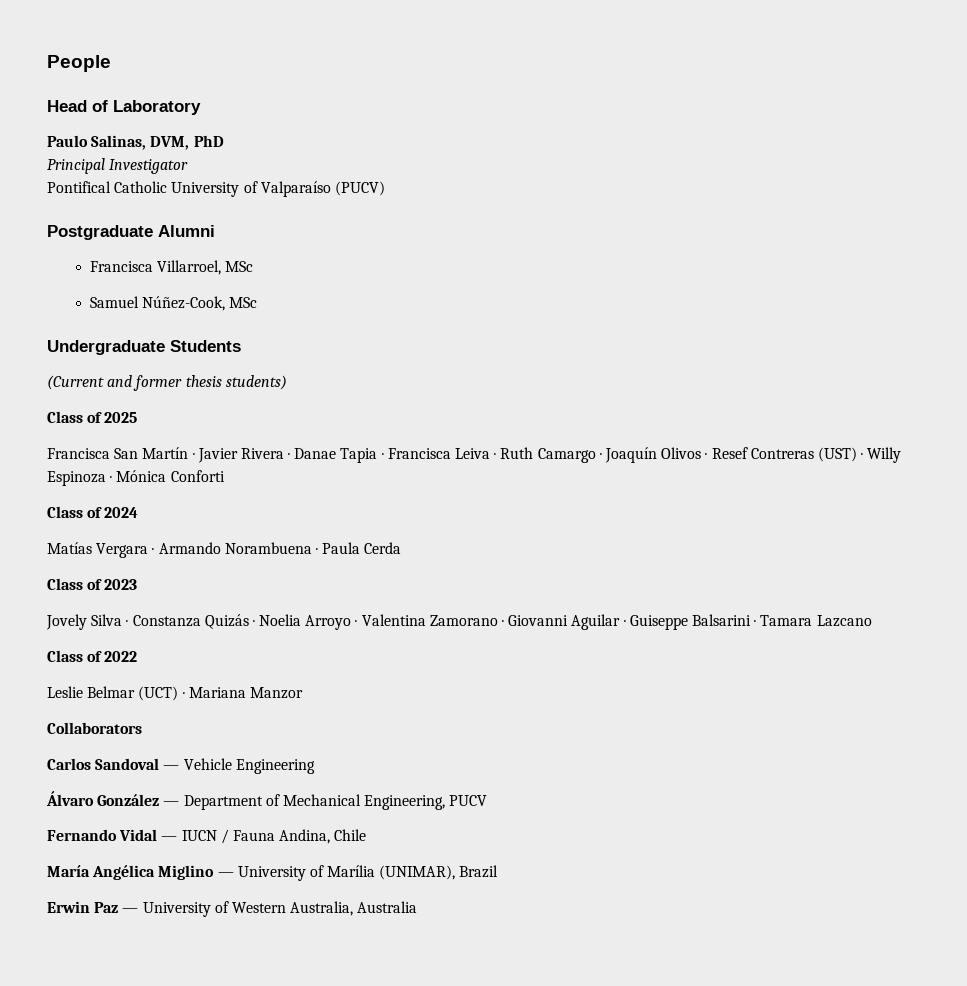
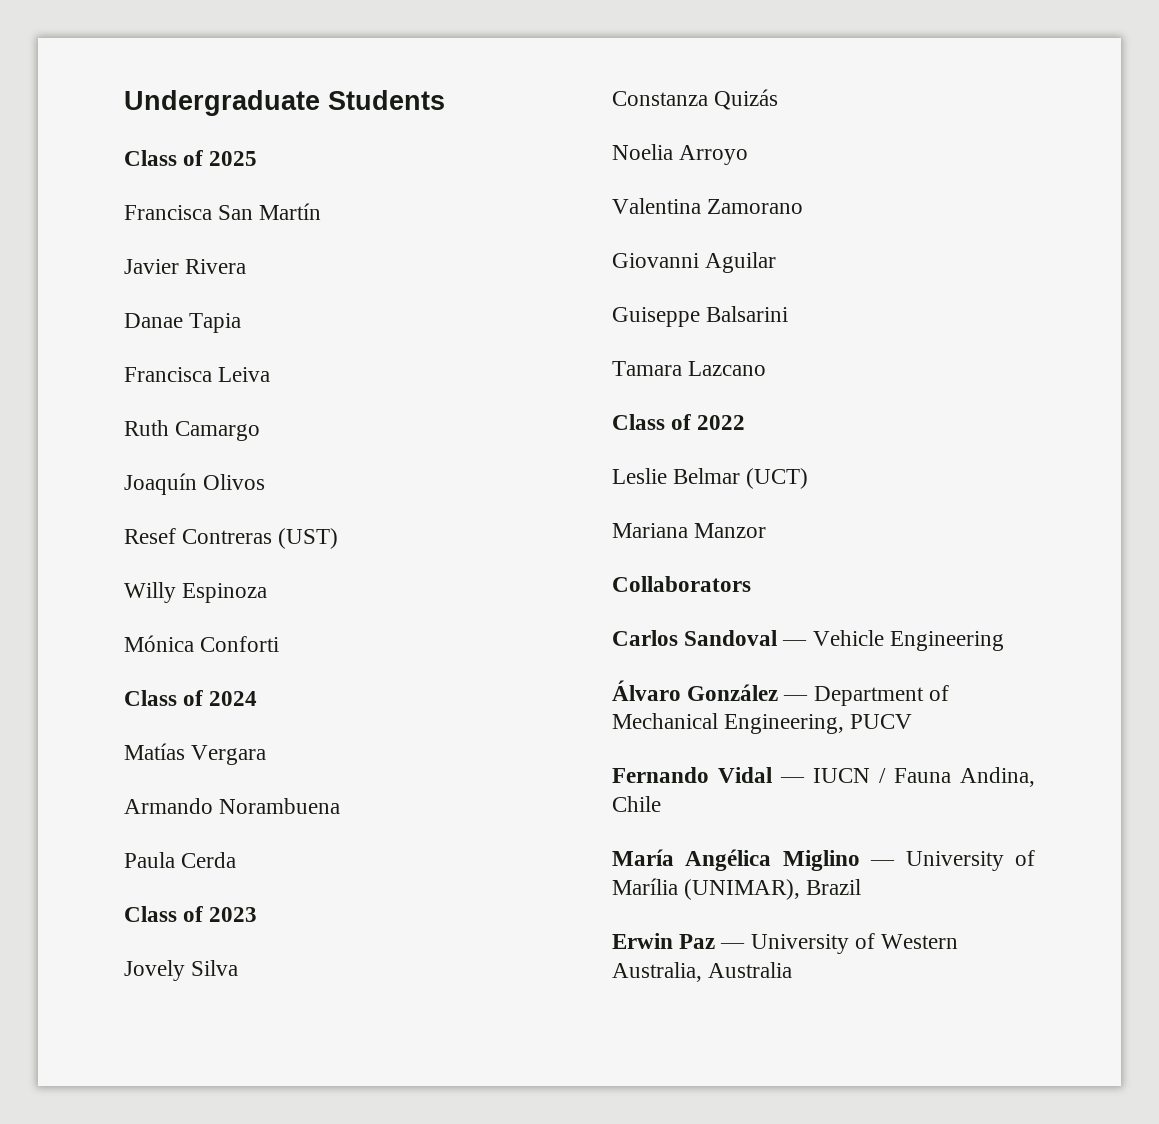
[47,55,111,72] [47,100,201,115] [47,135,224,150] [47,158,189,174] [47,181,385,197] [47,225,215,240] [89,260,254,275] [89,296,258,311] [47,340,241,355] [47,375,287,391] People // Head of Laboratory // Paulo Salinas, DVM, PhD // Principal Investigator // Pontifical Catholic University of Valparaíso (PUCV) // Postgraduate Alumni // Francisca Villarroel, MSc // Samuel Núñez-Cook, MSc // Undergraduate Students // (Current and former thesis students) -> [124,90,445,116] Undergraduate Students
[192,453,195,459] · -> (322, 211) //
[288,453,291,459] · -> (247, 266) //
[381,453,384,459] · -> (242, 323) //
[494,453,497,459] · -> (271, 374) //
[599,453,602,459] · -> (261, 431) //
[705,453,708,459] · -> (266, 482) //
[861,453,864,459] · -> (339, 538) //
[110,476,113,482] · -> (268, 593) //
[152,548,155,554] · -> (267, 755) //
[315,548,318,554] · -> (341, 806) //
[126,620,129,626] · -> (239, 968) //
[252,620,255,626] · -> (779, 99) //
[355,620,358,626] · -> (749, 155) //
[502,620,505,626] · -> (804, 206) //
[623,620,626,626] · -> (777, 262) //
[754,620,757,626] · -> (789, 314) //
[182,692,185,698] · -> (809, 478) //

